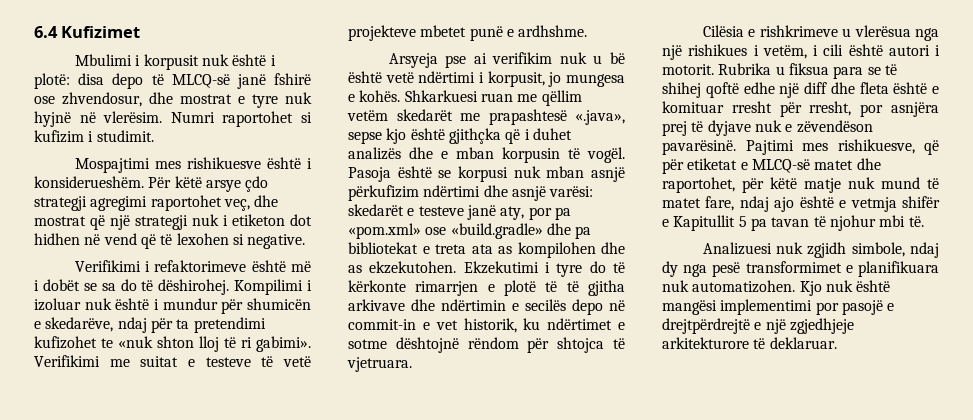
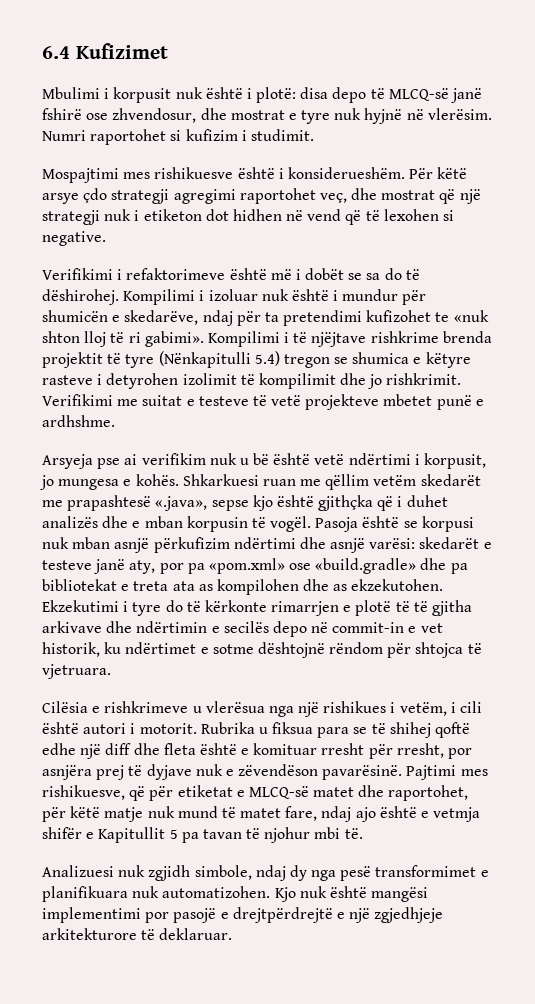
(311, 344) none -> [207,331,492,347] [42,351,471,368] [42,373,462,389] Kompilimi i të njëjtave rishkrime brenda projektit të tyre (Nënkapitulli 5.4) tregon se shumica e këtyre rasteve i detyrohen izolimit të kompilimit dhe jo rishkrimit.

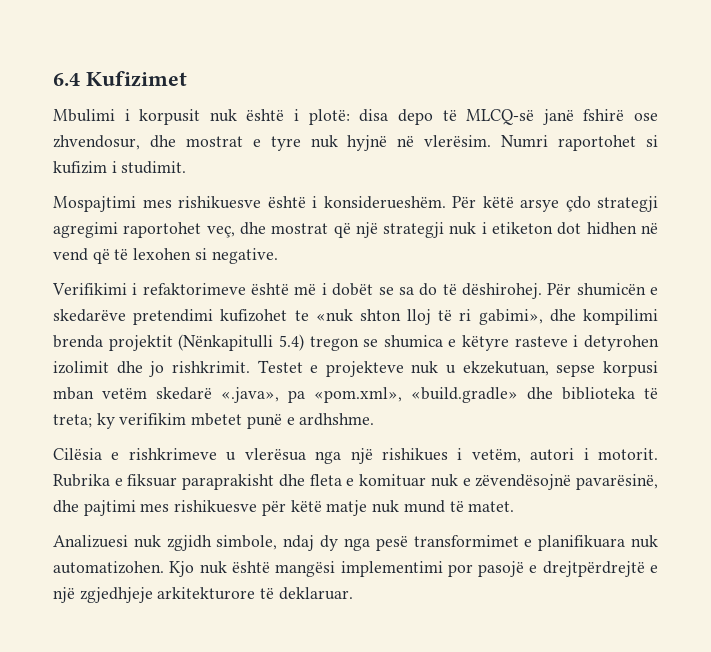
[123,289,427,305] [42,310,279,326] Kompilimi i izoluar nuk është i mundur për shumicën e skedarëve, ndaj për ta -> [547,283,658,296] [53,309,126,322] Për shumicën e skedarëve
[144,331,492,347] [42,352,155,368] gabimi». Kompilimi i të njëjtave rishkrime brenda projektit të tyre -> [478,309,658,325] [53,335,173,351] gabimi», dhe kompilimi brenda projektit
[240,373,336,389] të kompilimit -> (109, 367) none
[42,394,484,410] [42,415,115,427] [42,453,487,469] [40,474,481,490] [42,495,448,511] [42,516,474,532] [42,537,492,553] [42,558,468,574] [42,579,444,595] [42,600,473,616] [42,621,443,637] [42,642,482,658] [42,664,111,679] Verifikimi me suitat e testeve të vetë projekteve mbetet punë e ardhshme. // Arsyeja pse ai verifikim nuk u bë është vetë ndërtimi i korpusit, jo mungesa e kohës. Shkarkuesi ruan me qëllim vetëm skedarët me prapashtesë «.java», sepse kjo është gjithçka që i duhet analizës dhe e mban korpusin të vogël. Pasoja është se korpusi nuk mban asnjë përkufizim ndërtimi dhe asnjë varësi: skedarët e testeve janë aty, por pa «pom.xml» ose «build.gradle» dhe pa bibliotekat e treta ata as kompilohen dhe as ekzekutohen. Ekzekutimi i tyre do të kërkonte rimarrjen e plotë të të gjitha arkivave dhe ndërtimin e secilës depo në commit-in e vet historik, ku ndërtimet e sotme dështojnë rëndom për shtojca të vjetruara. -> [257,360,658,377] [53,387,658,403] [53,413,375,429] Testet e projekteve nuk u ekzekutuan, sepse korpusi mban vetëm skedarë «.java», pa «pom.xml», «build.gradle» dhe biblioteka të treta; ky verifikim mbetet punë e ardhshme.
[450,701,483,713] [42,722,79,734] i cili është -> (521, 456) none
[258,722,471,738] [42,743,132,759] u fiksua para se të shihej qoftë edhe një diff -> [114,474,275,490] e fiksuar paraprakisht
[199,743,237,755] është -> (342, 480) none
[321,743,473,759] [42,764,488,780] [42,785,469,801] rresht për rresht, por asnjëra prej të dyjave nuk e zëvendëson pavarësinë. Pajtimi mes rishikuesve, që për etiketat e MLCQ-së matet dhe raportohet, -> [430,474,659,490] [53,500,258,516] nuk e zëvendësojnë pavarësinë, dhe pajtimi mes rishikuesve
[240,806,481,822] [42,827,363,843] matet fare, ndaj ajo është e vetmja shifër e Kapitullit 5 pa tavan të njohur mbi të. -> [468,501,515,512] matet.

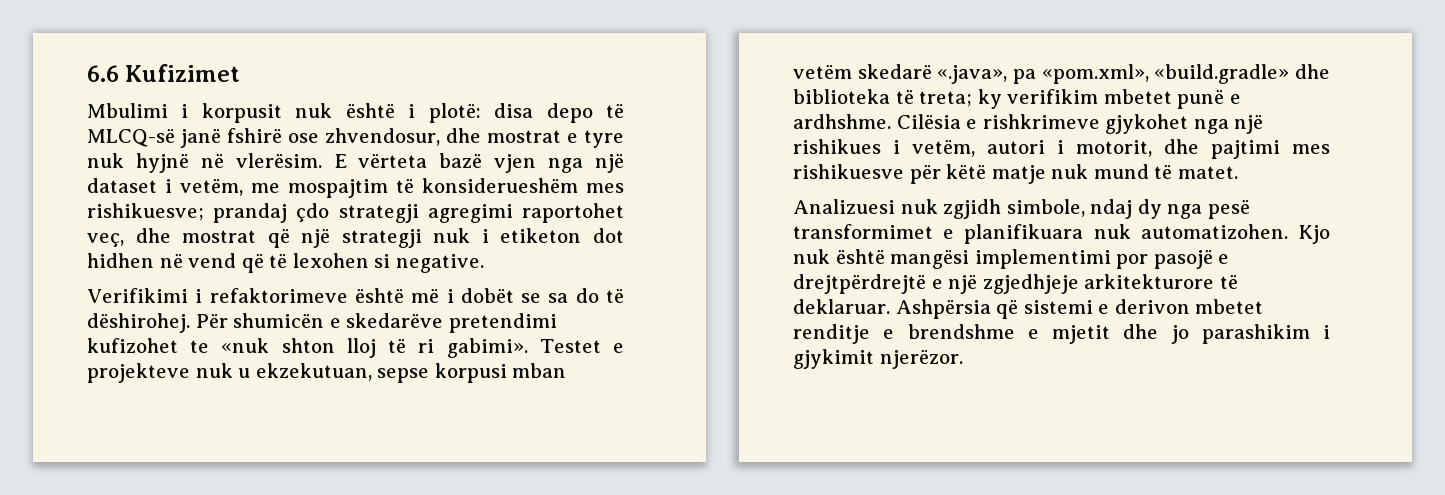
[53,73,80,86] 6.4 -> [87,65,119,82] 6.6
[501,135,658,151] [53,161,187,174] [53,196,559,212] Numri raportohet si kufizim i studimit. // Mospajtimi mes rishikuesve është i konsiderueshëm. Për këtë arsye -> [333,153,625,173] [87,178,624,198] [87,203,288,223] E vërteta bazë vjen nga një dataset i vetëm, me mospajtim të konsiderueshëm mes rishikuesve; prandaj
[478,309,658,325] [53,334,659,351] [53,361,250,377] gabimi», dhe kompilimi brenda projektit (Nënkapitulli 5.4) tregon se shumica e këtyre rasteve i detyrohen izolimit dhe jo rishkrimit. -> [446,338,528,358] gabimi».
(375, 419) // -> (891, 121) none
[226,448,306,461] u vlerësua -> [1105,114,1189,134] gjykohet
[598,448,658,460] [53,474,659,490] motorit. Rubrika e fiksuar paraprakisht dhe fleta e komituar nuk e zëvendësojnë pavarësinë, -> [1076,140,1152,157] motorit,
(353, 593) none -> [895,299,1264,319] [793,324,1330,344] [793,349,963,369] Ashpërsia që sistemi e derivon mbetet renditje e brendshme e mjetit dhe jo parashikim i gjykimit njerëzor.

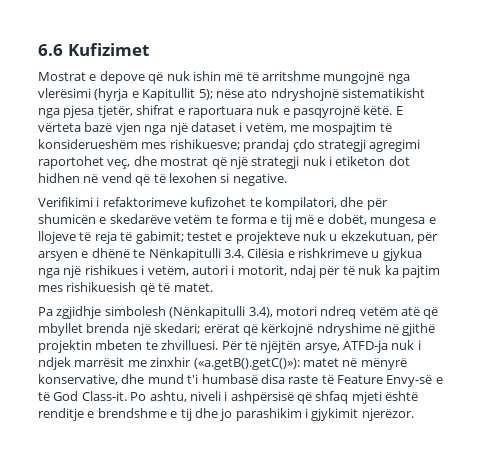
[87,103,624,123] [87,128,624,148] [87,153,322,173] Mbulimi i korpusit nuk është i plotë: disa depo të MLCQ-së janë fshirë ose zhvendosur, dhe mostrat e tyre nuk hyjnë në vlerësim. -> [38,71,410,84] [38,88,425,101] [38,105,393,118] Mostrat e depove që nuk ishin më të arritshme mungojnë nga vlerësimi (hyrja e Kapitullit 5); nëse ato ndryshojnë sistematikisht nga pjesa tjetër, shifrat e raportuara nuk e pasqyrojnë këtë.
[354,288,624,303] [87,313,557,333] [87,338,601,358] është më i dobët se sa do të dëshirohej. Për shumicën e skedarëve pretendimi kufizohet te «nuk shton lloj të ri gabimi». Testet -> [190,197,388,210] [38,214,436,227] [38,231,222,244] kufizohet te kompilatori, dhe për shumicën e skedarëve vetëm te forma e tij më e dobët, mungesa e llojeve të reja të gabimit; testet
[377,363,567,383] [793,64,1330,84] [793,89,1241,109] [793,114,891,129] sepse korpusi mban vetëm skedarë «.java», pa «pom.xml», «build.gradle» dhe biblioteka të treta; ky verifikim mbetet punë e ardhshme. -> [417,232,439,244] [38,248,244,261] për arsyen e dhënë te Nënkapitulli 3.4.
[1105,114,1189,134] gjykohet -> [371,248,422,261] u gjykua
[1164,139,1330,159] [793,164,1238,184] [793,199,1250,219] [793,224,1330,244] [793,249,1230,269] [793,274,1238,294] [793,299,1264,319] dhe pajtimi mes rishikuesve për këtë matje nuk mund të matet. // Analizuesi nuk zgjidh simbole, ndaj dy nga pesë transformimet e planifikuara nuk automatizohen. Kjo nuk është mangësi implementimi por pasojë e drejtpërdrejtë e një zgjedhjeje arkitekturore të deklaruar. Ashpërsia që sistemi e derivon mbetet -> [290,265,440,278] [38,282,213,295] [38,306,439,319] [38,323,436,336] [38,340,421,353] [38,357,407,370] [38,374,443,387] [38,391,419,404] ndaj për të nuk ka pajtim mes rishikuesish që të matet. // Pa zgjidhje simbolesh (Nënkapitulli 3.4), motori ndreq vetëm atë që mbyllet brenda një skedari; erërat që kërkojnë ndryshime në gjithë projektin mbeten te zhvilluesi. Për të njëjtën arsye, ATFD-ja nuk i ndjek marrësit me zinxhir («a.getB().getC()»): matet në mënyrë konservative, dhe mund t'i humbasë disa raste të Feature Envy-së e të God Class-it. Po ashtu, niveli i ashpërsisë që shfaq mjeti është
[1052,325,1110,344] mjetit -> [180,408,192,421] tij

